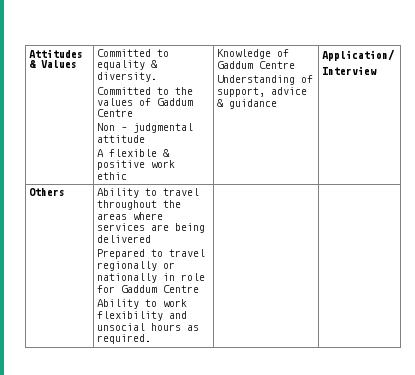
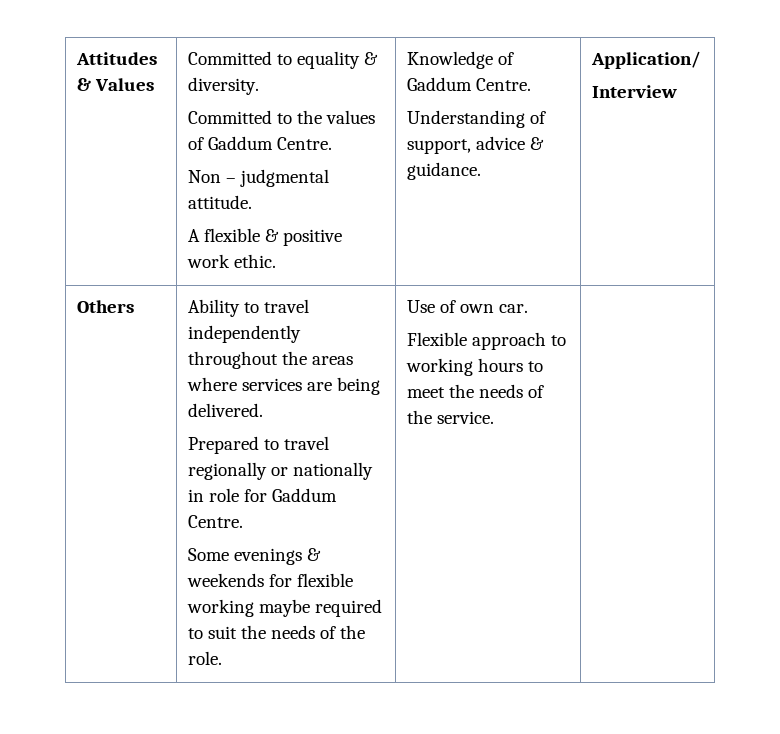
[97,109,134,117] Centre -> [277,137,333,150] Centre.
[97,135,146,143] attitude -> [187,195,252,209] attitude.
[97,172,128,180] ethic -> [233,254,276,268] ethic.
[259,61,296,69] Centre -> [475,78,531,91] Centre.
[229,99,278,109] guidance -> [406,162,481,180] guidance.
(200, 192) none -> [187,325,301,343] independently
[97,235,152,243] delivered -> [187,403,263,417] delivered.
[163,285,200,293] [97,299,188,309] [97,311,188,321] [97,323,200,331] [97,334,152,344] Centre // Ability to work flexibility and unsocial hours as required. | -> [187,515,243,528] [187,548,322,565] [186,573,354,587] [186,599,383,617] [187,625,366,639] [187,651,222,665] [406,300,529,313] [406,332,567,350] [405,358,544,376] [406,384,545,398] [406,410,494,424] Centre. // Some evenings & weekends for flexible working maybe required to suit the needs of the role. | Use of own car. // Flexible approach to working hours to meet the needs of the service.

